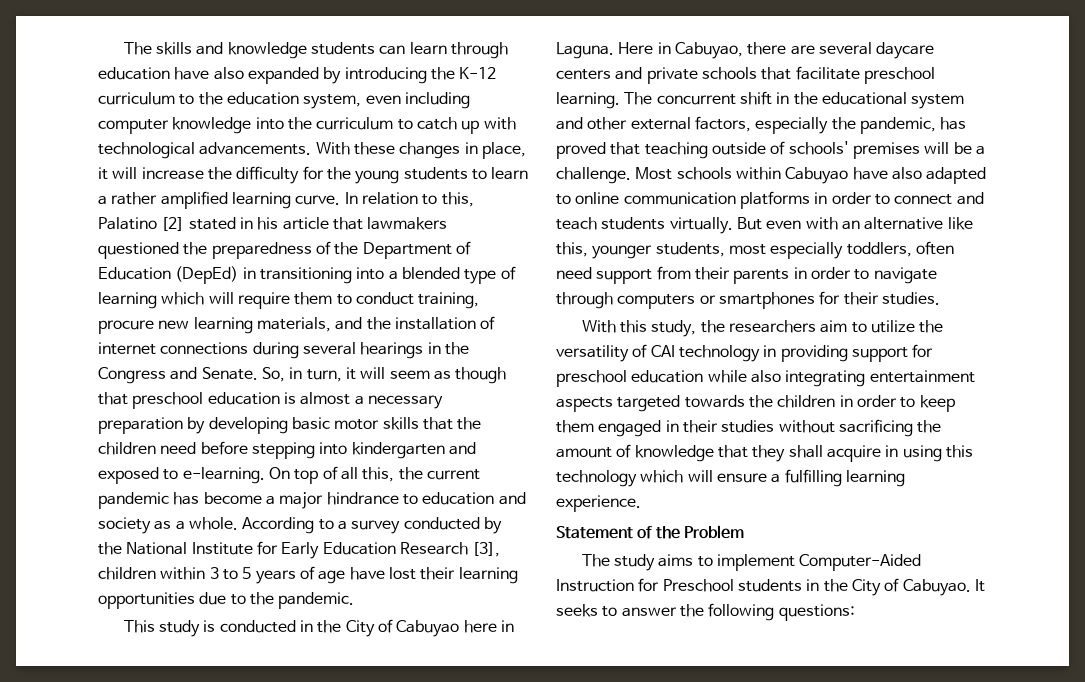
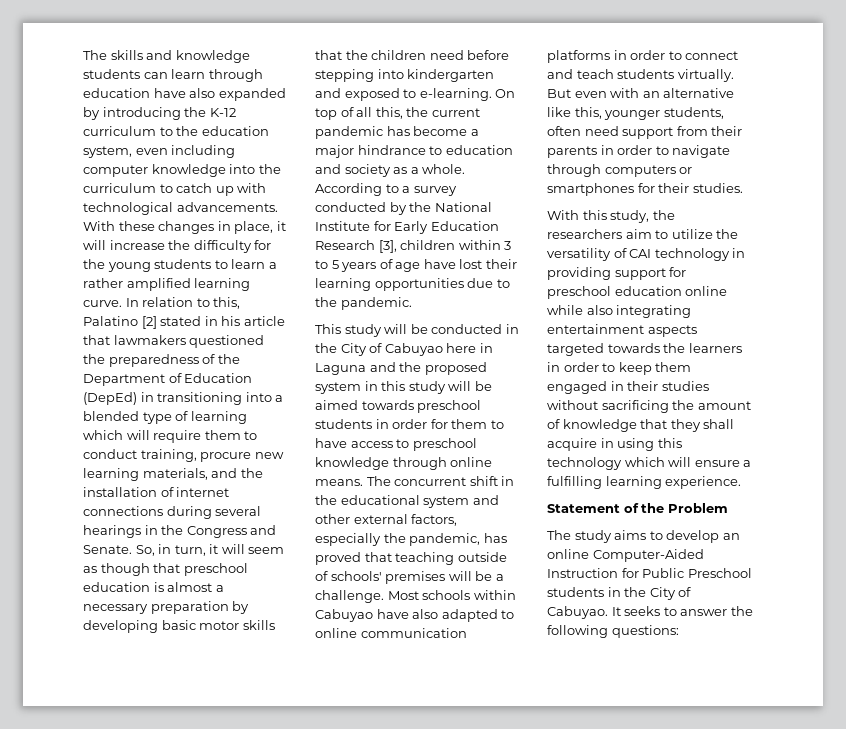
[203,620,216,632] is -> [384,324,428,334] will be
[556,42,935,59] [556,66,935,84] [556,92,620,109] Laguna. Here in Cabuyao, there are several daycare centers and private schools that facilitate preschool learning. -> [315,362,487,375] [315,381,492,394] [315,400,482,413] [315,419,504,429] [315,438,477,451] [315,457,493,470] [315,479,363,486] Laguna and the proposed system in this study will be aimed towards preschool students in order for them to have access to preschool knowledge through online means.
[728,242,912,259] most especially toddlers, -> (724, 113) none
(704, 376) none -> [685,286,728,296] online
[777,395,836,408] children -> [688,343,742,353] learners
[716,554,795,571] implement -> [666,530,740,543] [547,549,589,559] develop an online
(660, 585) none -> [642,568,685,578] Public

